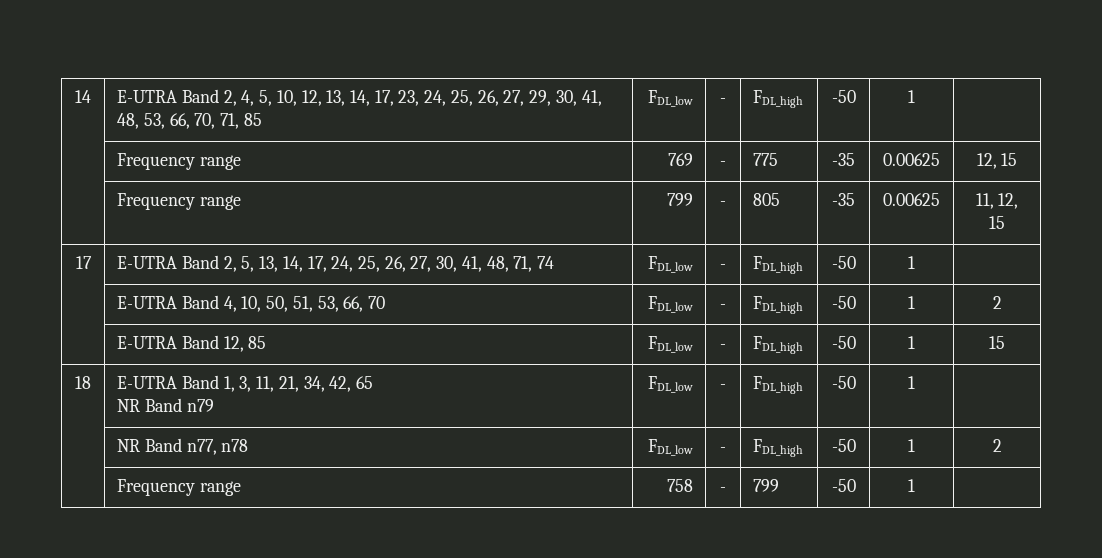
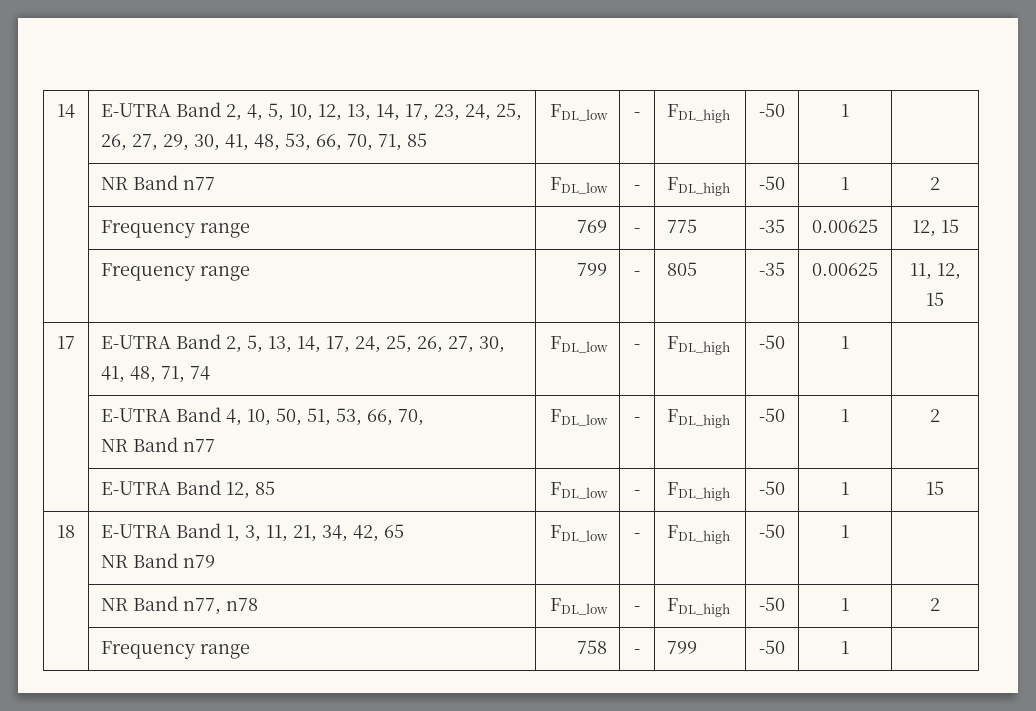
(915, 96) none -> [101,175,216,190] [549,177,608,194] [634,185,640,190] [667,177,731,196] [759,176,785,190] [841,177,849,190] [930,177,940,190] // | NR Band n77 | FDL_low | - | FDL_high | -50 | 1 | 2
[368,296,386,309] 70 -> [398,409,425,426] [101,437,216,452] 70, // NR Band n77

